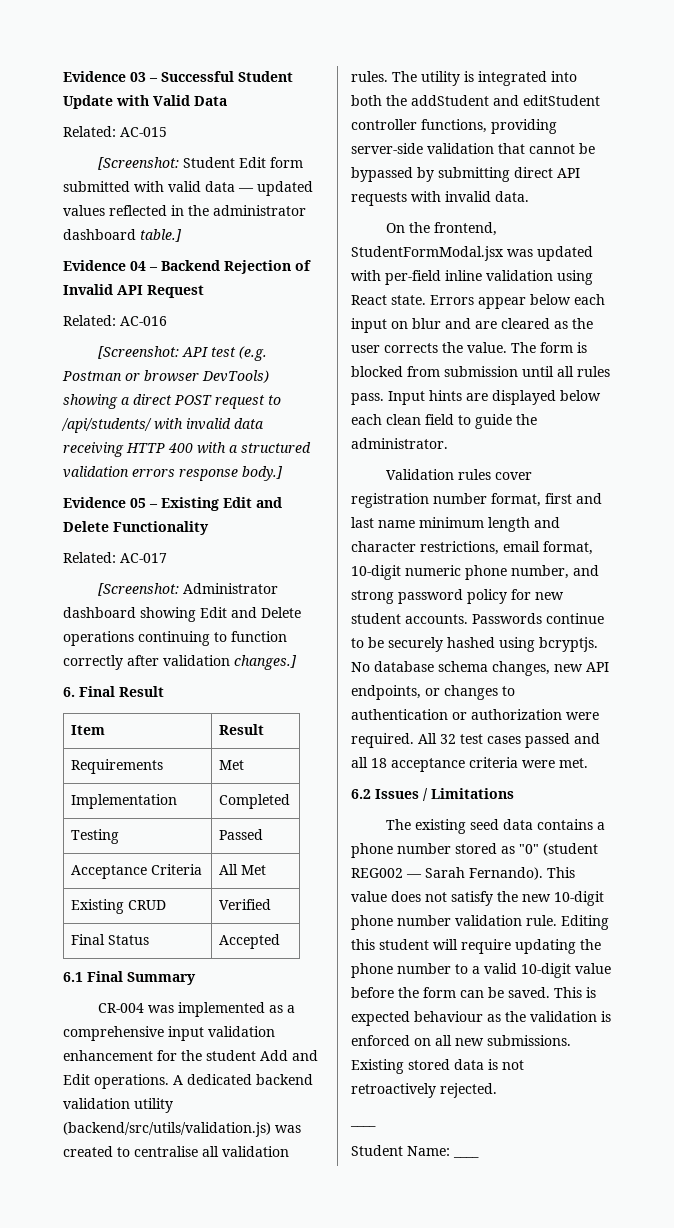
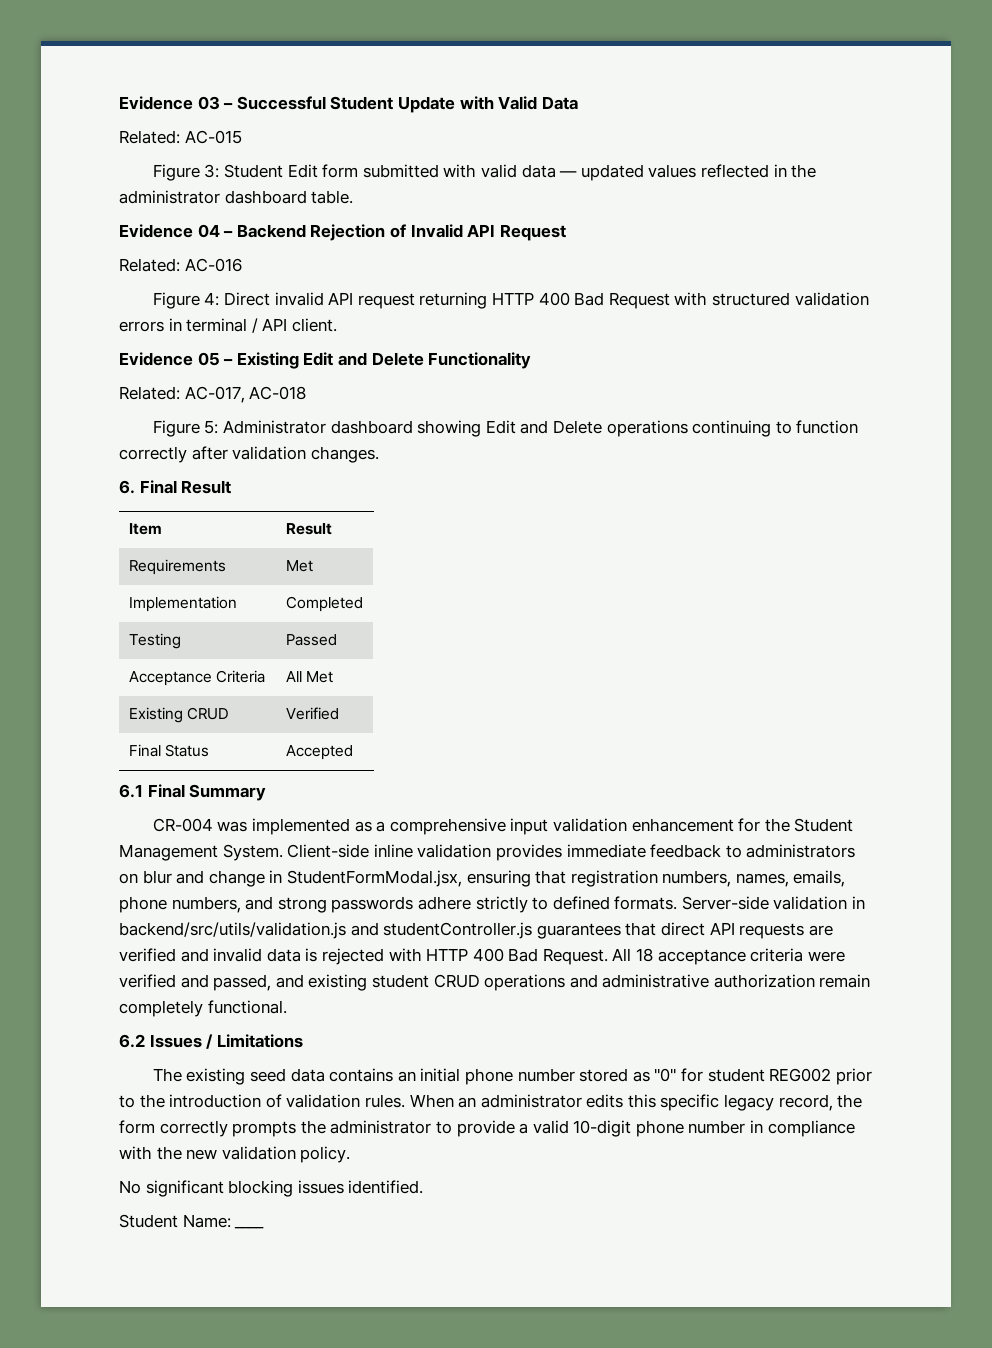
[98,157,180,170] [Screenshot: -> [152,164,220,181] Figure 3:
[140,229,182,242] table.] -> [311,190,354,204] table.
[98,346,268,361] [62,370,269,383] [63,394,281,409] [61,418,264,433] [63,442,311,457] [63,466,283,481] [Screenshot: API test (e.g. Postman or browser DevTools) showing a direct POST request to /api/students/ with invalid data receiving HTTP 400 with a structured validation errors response body.] -> [152,292,869,309] [119,318,337,333] Figure 4: Direct invalid API request returning HTTP 400 Bad Request with structured validation errors in terminal / API client.
[120,553,167,563] [98,583,180,596] AC-017 // [Screenshot: -> [184,386,307,403] [152,420,219,437] AC-017, AC-018 // Figure 5:
[234,655,297,670] changes.] -> [310,446,379,463] changes.
[206,1050,318,1061] [63,1074,313,1089] [63,1098,173,1113] [63,1122,301,1137] [63,1146,289,1157] [351,71,577,86] [351,95,600,106] [351,119,557,134] [351,143,595,154] [351,167,580,182] [351,191,529,206] [386,222,498,236] [351,246,593,261] [351,270,593,285] [351,294,605,309] [351,318,593,333] [351,342,587,353] [351,366,610,377] [351,390,601,405] [351,414,537,429] [351,438,448,449] [386,469,533,480] [351,493,602,508] [351,517,560,532] [351,541,593,555] [351,565,599,580] [351,589,564,604] [351,613,604,624] [351,637,598,652] [351,661,609,676] [351,685,515,700] [351,709,599,720] [351,733,600,748] [351,757,588,772] student Add and Edit operations. A dedicated backend validation utility (backend/src/utils/validation.js) was created to centralise all validation rules. The utility is integrated into both the addStudent and editStudent controller functions, providing server-side validation that cannot be bypassed by submitting direct API requests with invalid data. // On the frontend, StudentFormModal.jsx was updated with per-field inline validation using React state. Errors appear below each input on blur and are cleared as the user corrects the value. The form is blocked from submission until all rules pass. Input hints are displayed below each clean field to guide the administrator. // Validation rules cover registration number format, first and last name minimum length and character restrictions, email format, 10-digit numeric phone number, and strong password policy for new student accounts. Passwords continue to be securely hashed using bcryptjs. No database schema changes, new API endpoints, or changes to authentication or authorization were required. All 32 test cases passed and all 18 acceptance criteria were met. -> [794,818,854,832] [119,844,856,861] [119,870,846,887] [119,896,866,913] [119,922,833,939] [119,948,845,965] [119,974,871,991] [119,1000,287,1017] Student Management System. Client-side inline validation provides immediate feedback to administrators on blur and change in StudentFormModal.jsx, ensuring that registration numbers, names, emails, phone numbers, and strong passwords adhere strictly to defined formats. Server-side validation in backend/src/utils/validation.js and studentController.js guarantees that direct API requests are verified and invalid data is rejected with HTTP 400 Bad Request. All 18 acceptance criteria were verified and passed, and existing student CRUD operations and administrative authorization remain completely functional.
[597,822,606,830] a -> [397,1068,461,1082] an initial
[543,843,598,856] [351,867,575,880] [351,891,604,906] [351,915,609,930] [351,939,601,954] [351,963,611,978] [351,987,596,998] [351,1011,611,1026] [351,1035,571,1046] [351,1059,524,1074] [351,1083,497,1098] [350,1125,376,1127] (student REG002 — Sarah Fernando). This value does not satisfy the new 10-digit phone number validation rule. Editing this student will require updating the phone number to a valid 10-digit value before the form can be saved. This is expected behaviour as the validation is enforced on all new submissions. Existing stored data is not retroactively rejected. // ____ -> [680,1068,872,1085] [119,1094,863,1111] [119,1120,855,1137] [119,1146,351,1163] [119,1180,424,1197] for student REG002 prior to the introduction of validation rules. When an administrator edits this specific legacy record, the form correctly prompts the administrator to provide a valid 10-digit phone number in compliance with the new validation policy. // No significant blocking issues identified.

